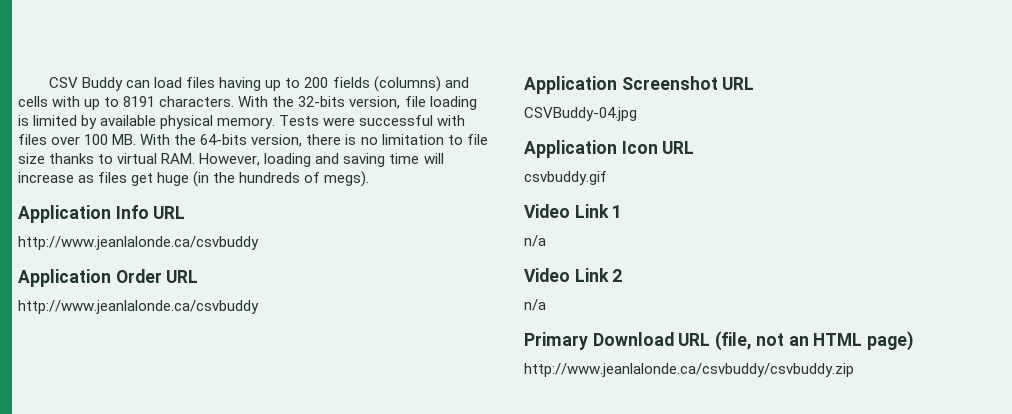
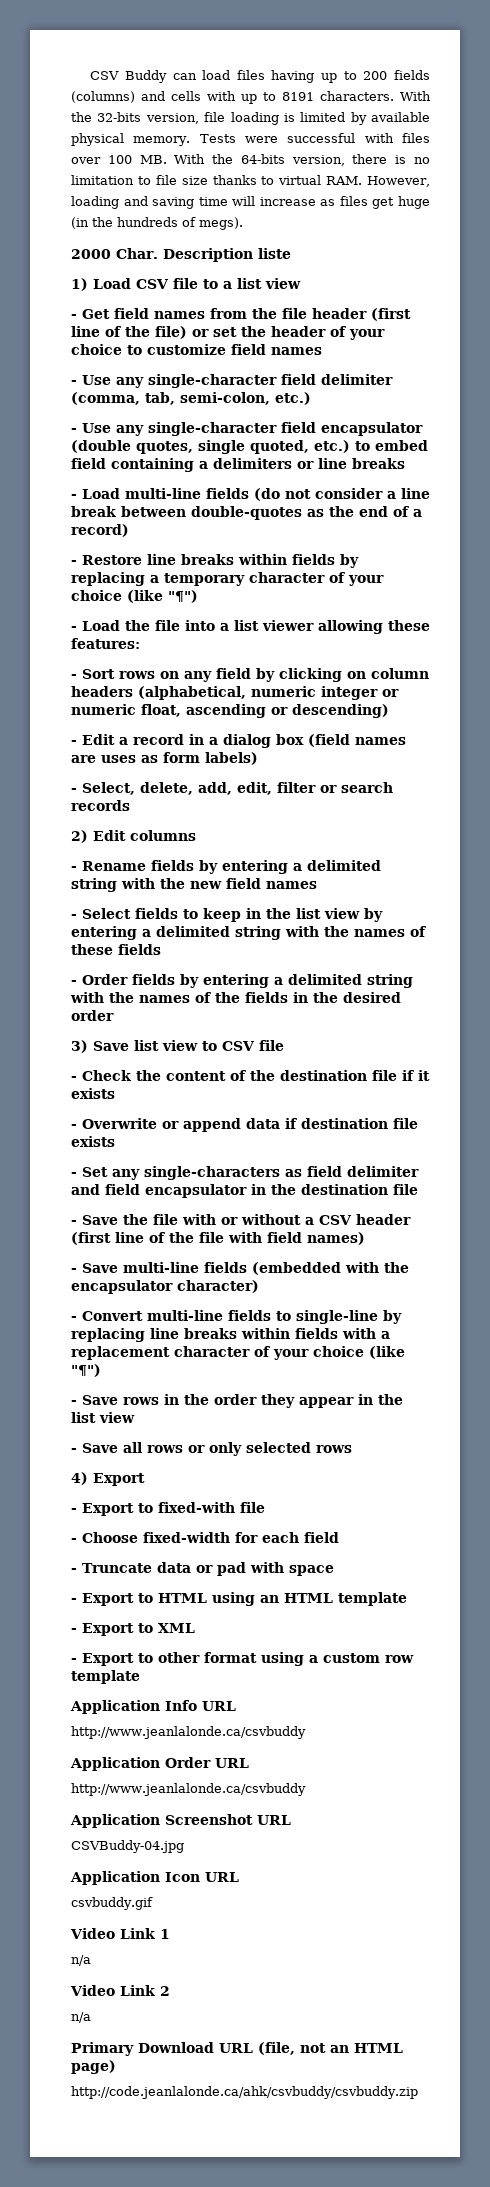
(370, 179) none -> [71,248,291,262] [71,278,301,291] [71,308,411,321] [71,326,385,340] [71,344,322,355] [71,374,393,388] [71,392,311,405] [71,422,423,436] [71,440,428,454] [71,458,405,472] [71,488,430,501] [71,506,422,520] [71,524,129,537] [71,554,359,568] [71,572,384,586] [71,590,198,603] [71,620,430,634] [71,638,140,649] [71,668,429,682] [71,686,399,700] [71,704,389,718] [71,734,406,748] [71,752,258,765] [71,782,393,795] [71,800,130,811] [71,830,196,843] [71,860,381,874] [71,878,317,892] [71,908,383,922] [71,926,426,940] [71,944,161,955] [71,974,413,988] [70,992,401,1003] [71,1010,114,1021] [71,1040,284,1053] [71,1070,430,1081] [71,1088,115,1099] [71,1118,418,1132] [71,1136,115,1147] [71,1166,419,1180] [71,1184,418,1198] [71,1214,411,1225] [71,1232,365,1245] [71,1262,409,1275] [71,1280,259,1294] [71,1310,402,1324] [71,1328,390,1342] [71,1346,405,1360] [71,1364,101,1377] [71,1394,403,1408] [71,1412,135,1423] [71,1442,352,1456] [71,1472,145,1486] [71,1502,265,1516] [71,1532,339,1543] [71,1562,334,1576] [71,1592,407,1606] [71,1623,195,1636] [71,1652,414,1666] [71,1670,140,1684] // 2000 Char. Description liste // 1) Load CSV file to a list view // - Get field names from the file header (first line of the file) or set the header of your choice to customize field names // - Use any single-character field delimiter (comma, tab, semi-colon, etc.) // - Use any single-character field encapsulator (double quotes, single quoted, etc.) to embed field containing a delimiters or line breaks // - Load multi-line fields (do not consider a line break between double-quotes as the end of a record) // - Restore line breaks within fields by replacing a temporary character of your choice (like "¶") // - Load the file into a list viewer allowing these features: // - Sort rows on any field by clicking on column headers (alphabetical, numeric integer or numeric float, ascending or descending) // - Edit a record in a dialog box (field names are uses as form labels) // - Select, delete, add, edit, filter or search records // 2) Edit columns // - Rename fields by entering a delimited string with the new field names // - Select fields to keep in the list view by entering a delimited string with the names of these fields // - Order fields by entering a delimited string with the names of the fields in the desired order // 3) Save list view to CSV file // - Check the content of the destination file if it exists // - Overwrite or append data if destination file exists // - Set any single-characters as field delimiter and field encapsulator in the destination file // - Save the file with or without a CSV header (first line of the file with field names) // - Save multi-line fields (embedded with the encapsulator character) // - Convert multi-line fields to single-line by replacing line breaks within fields with a replacement character of your choice (like "¶") // - Save rows in the order they appear in the list view // - Save all rows or only selected rows // 4) Export // - Export to fixed-with file // - Choose fixed-width for each field // - Truncate data or pad with space // - Export to HTML using an HTML template // - Export to XML // - Export to other format using a custom row template
[524,363,854,377] http://www.jeanlalonde.ca/csvbuddy/csvbuddy.zip -> [71,2086,418,2099] http://code.jeanlalonde.ca/ahk/csvbuddy/csvbuddy.zip

